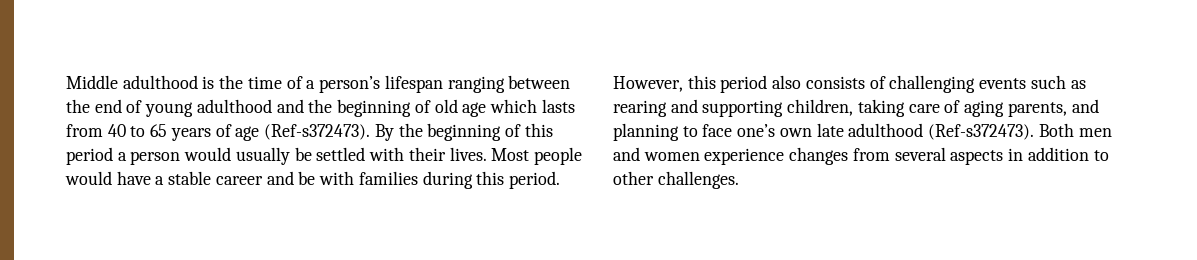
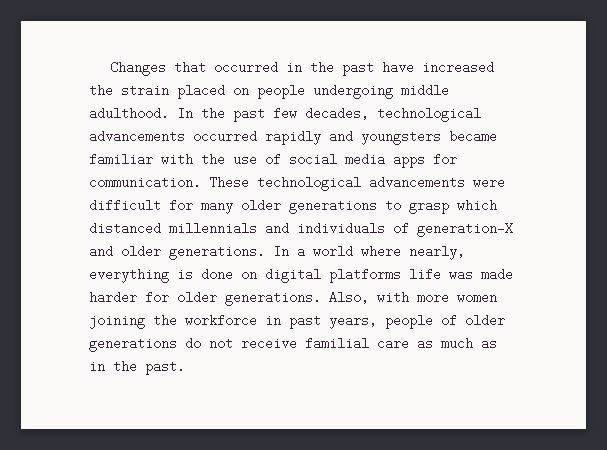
[66,75,571,93] [66,99,575,117] [66,123,553,141] [66,147,582,165] [65,171,560,189] [613,75,1086,93] [613,99,1099,117] [613,123,1112,141] [613,147,1109,165] [613,171,739,189] Middle adulthood is the time of a person’s lifespan ranging between the end of young adulthood and the beginning of old age which lasts from 40 to 65 years of age (Ref-s372473). By the beginning of this period a person would usually be settled with their lives. Most people would have a stable career and be with families during this period. However, this period also consists of challenging events such as rearing and supporting children, taking care of aging parents, and planning to face one’s own late adulthood (Ref-s372473). Both men and women experience changes from several aspects in addition to other challenges. -> [109,61,494,76] [89,84,449,99] [89,107,481,122] [89,130,497,145] [89,153,457,168] [89,176,505,191] [89,199,497,214] [89,222,513,237] [89,245,465,260] [89,268,513,283] [89,291,497,306] [89,314,505,329] [89,337,497,352] [89,360,185,375] Changes that occurred in the past have increased the strain placed on people undergoing middle adulthood. In the past few decades, technological advancements occurred rapidly and youngsters became familiar with the use of social media apps for communication. These technological advancements were difficult for many older generations to grasp which distanced millennials and individuals of generation-X and older generations. In a world where nearly, everything is done on digital platforms life was made harder for older generations. Also, with more women joining the workforce in past years, people of older generations do not receive familial care as much as in the past.

